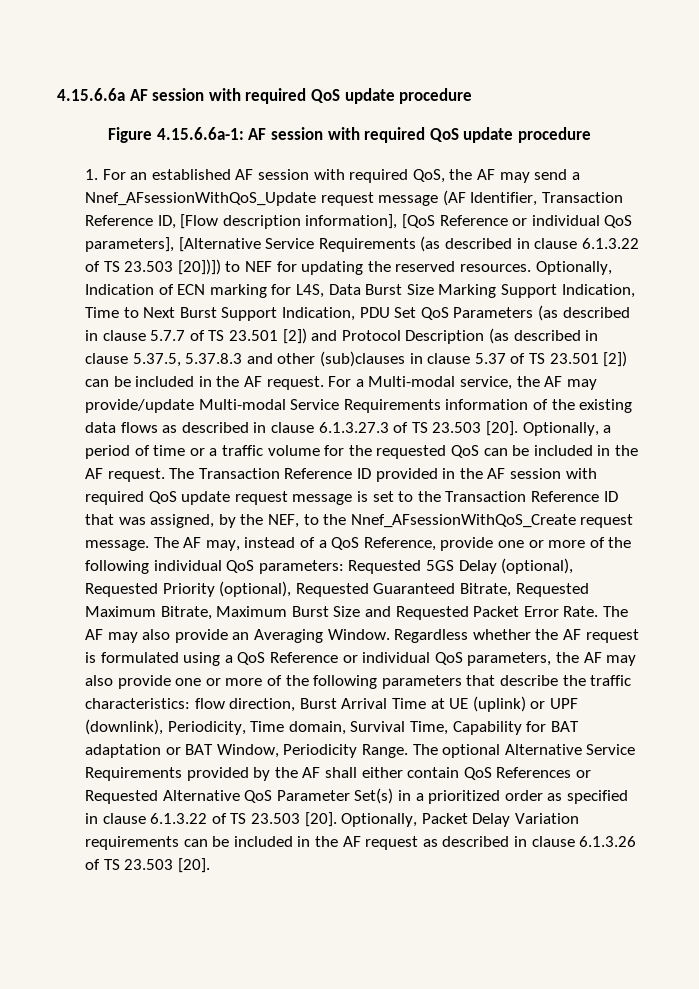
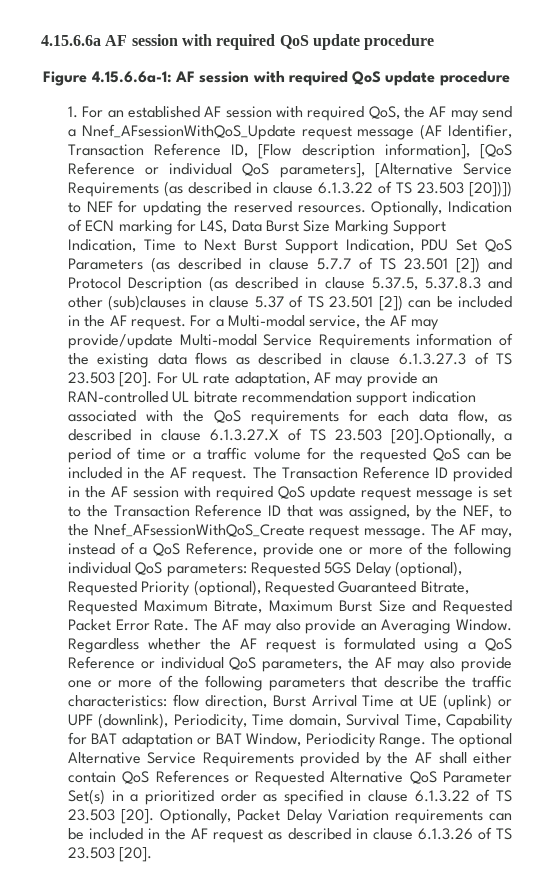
[522,422,599,436] Optionally, -> [156,372,438,387] [67,391,476,406] [67,409,513,425] [67,428,495,444] For UL rate adaptation, AF may provide an RAN-controlled UL bitrate recommendation support indication associated with the QoS requirements for each data flow, as described in clause 6.1.3.27.X of TS 23.503 [20].Optionally,

